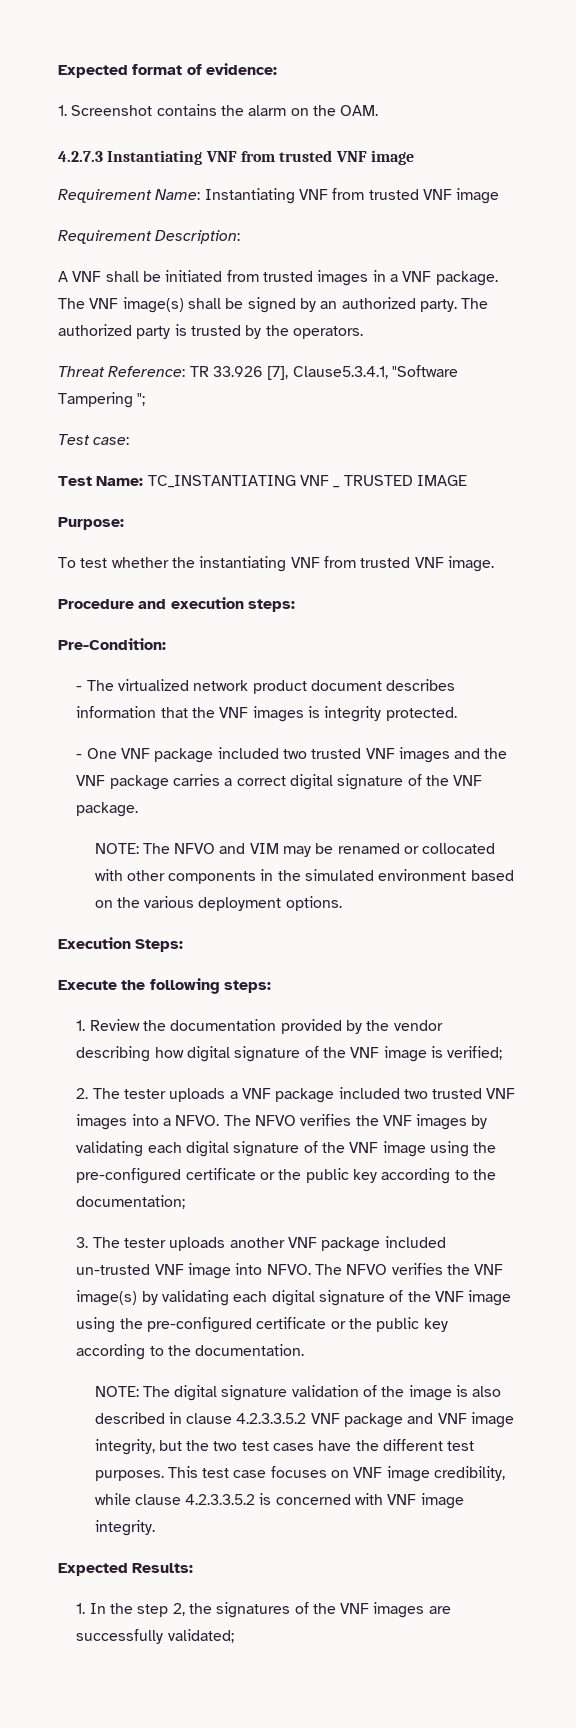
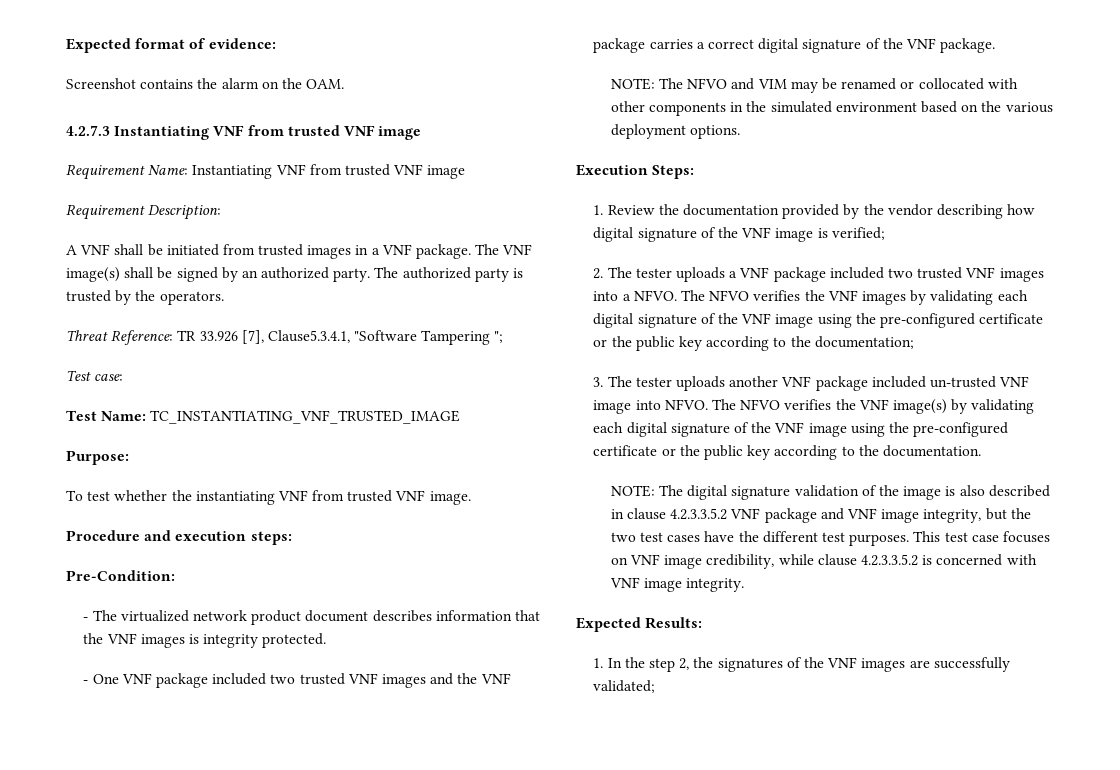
[58,105,67,116] 1. -> (276, 43) none
[147,475,329,488] [333,486,341,488] [343,475,467,486] TC_INSTANTIATING VNF _ TRUSTED IMAGE -> [150,410,461,424] TC_INSTANTIATING_VNF_TRUSTED_IMAGE
[58,978,271,994] // Execute the following steps: -> (695, 172) none

